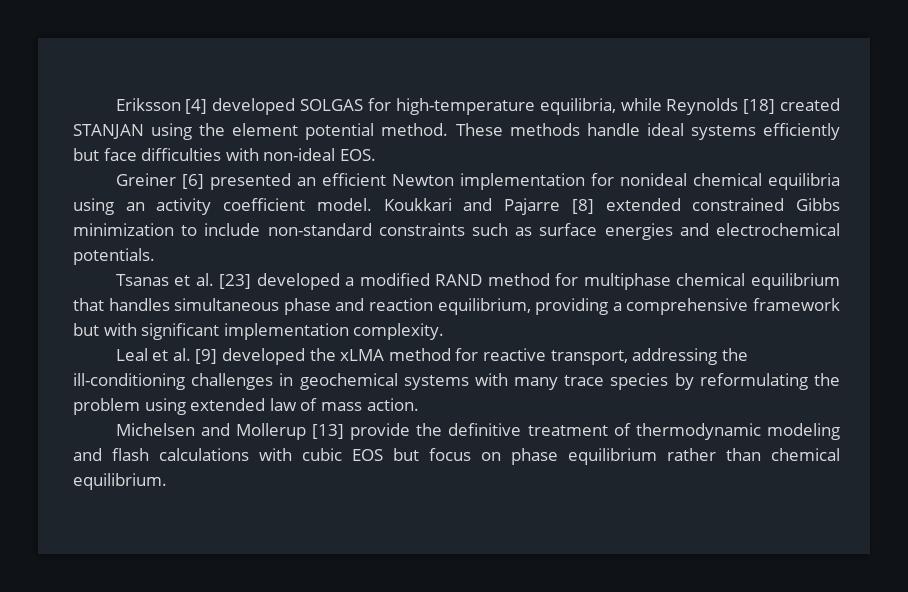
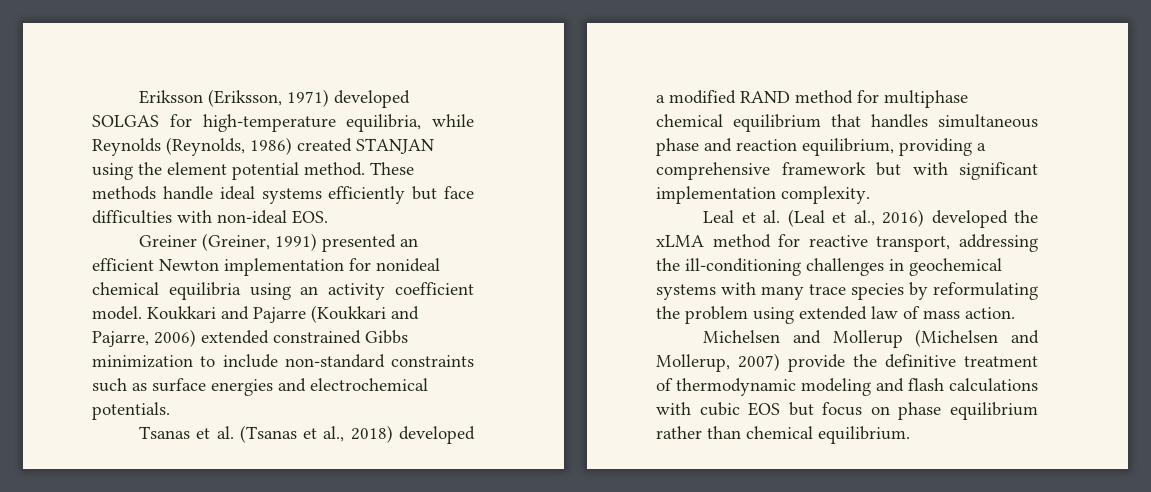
[185,99,208,114] [4] -> [208,89,330,107] (Eriksson, 1971)
[743,99,776,114] [18] -> [166,137,292,156] (Reynolds, 1986)
[181,174,204,189] [6] -> [202,233,318,251] (Greiner, 1991)
[571,199,594,214] [8] -> [311,305,419,323] [92,329,196,347] (Koukkari and Pajarre, 2006)
[219,274,252,289] [23] -> [239,425,393,443] (Tsanas et al., 2018)
[195,349,218,364] [9] -> [787,209,925,227] (Leal et al., 2016)
[312,424,345,439] [13] -> [915,329,1039,347] [656,353,780,372] (Michelsen and Mollerup, 2007)

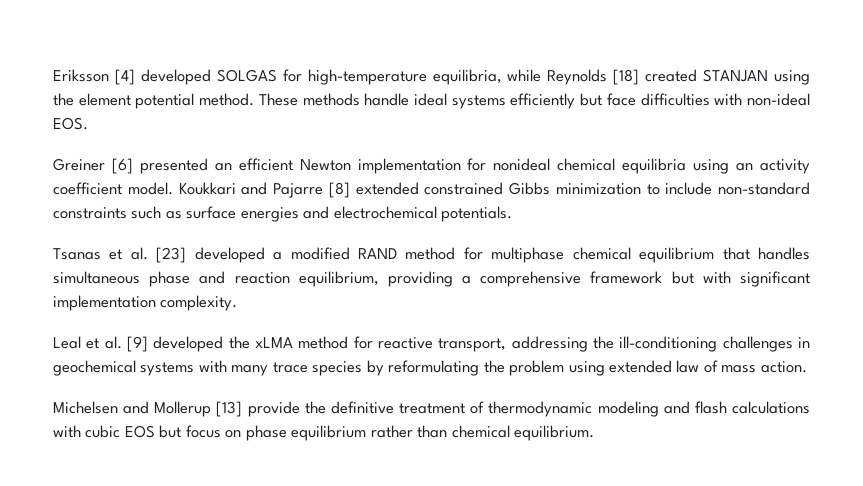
[208,89,330,107] (Eriksson, 1971) -> [114,69,135,85] [4]
[166,137,292,156] (Reynolds, 1986) -> [613,69,640,85] [18]
[202,233,318,251] (Greiner, 1991) -> [111,158,133,174] [6]
[311,305,419,323] [92,329,196,347] (Koukkari and Pajarre, 2006) -> [328,182,350,198] [8]
[239,425,393,443] (Tsanas et al., 2018) -> [156,247,187,263] [23]
[787,209,925,227] (Leal et al., 2016) -> [127,336,148,352] [9]
[915,329,1039,347] [656,353,780,372] (Michelsen and Mollerup, 2007) -> [216,401,243,417] [13]

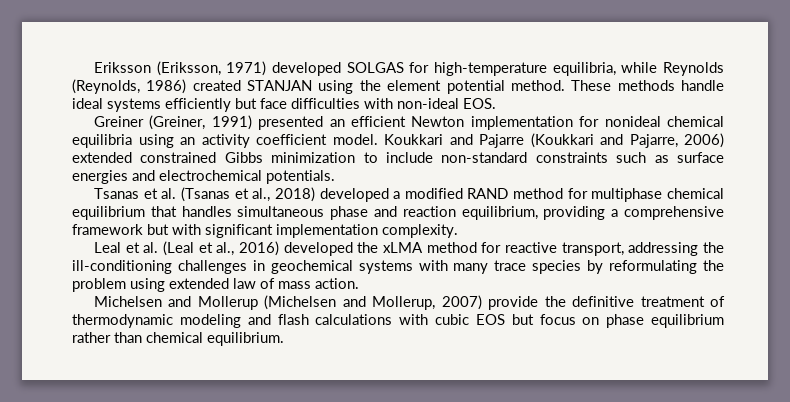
[114,69,135,85] [4] -> [156,61,267,76] (Eriksson, 1971)
[613,69,640,85] [18] -> [72,79,187,94] (Reynolds, 1986)
[111,158,133,174] [6] -> [149,115,252,130] (Greiner, 1991)
[328,182,350,198] [8] -> [530,133,724,148] (Koukkari and Pajarre, 2006)
[156,247,187,263] [23] -> [180,187,315,202] (Tsanas et al., 2018)
[127,336,148,352] [9] -> [162,241,279,256] (Leal et al., 2016)
[216,401,243,417] [13] -> [264,295,482,310] (Michelsen and Mollerup, 2007)

